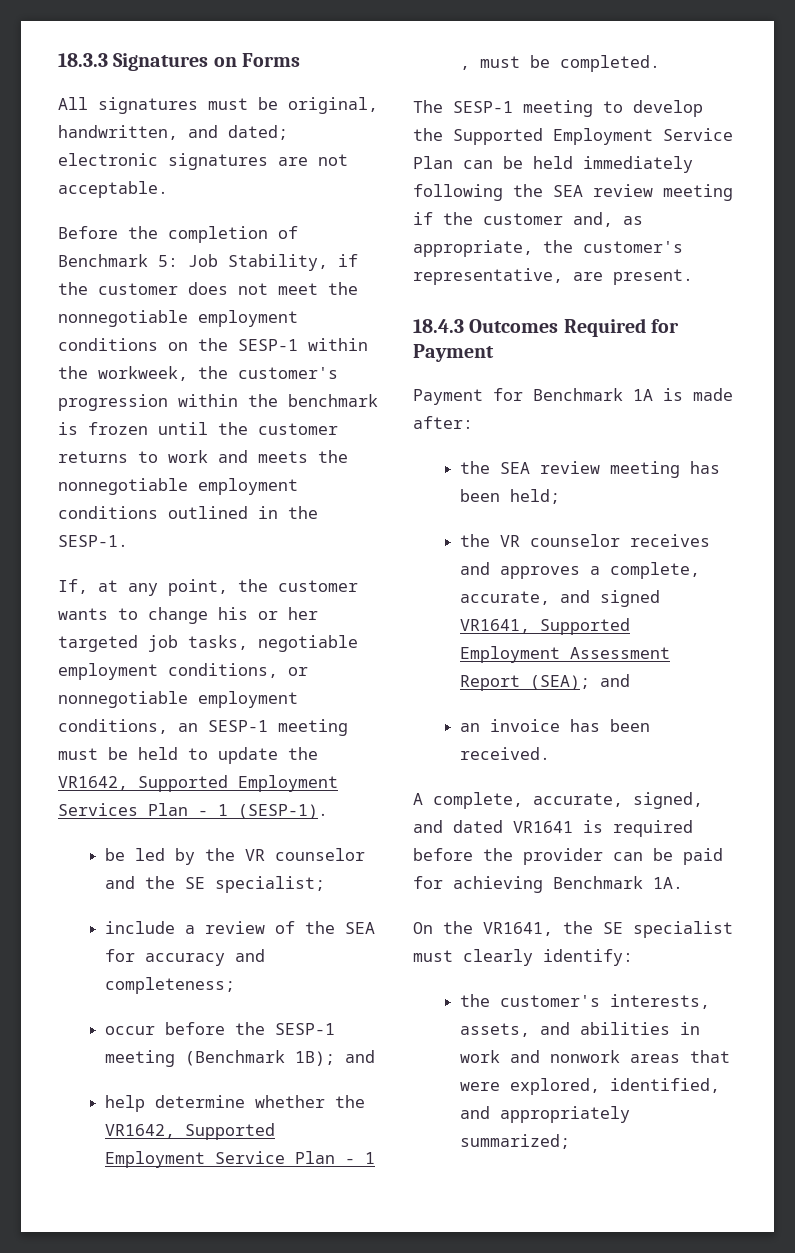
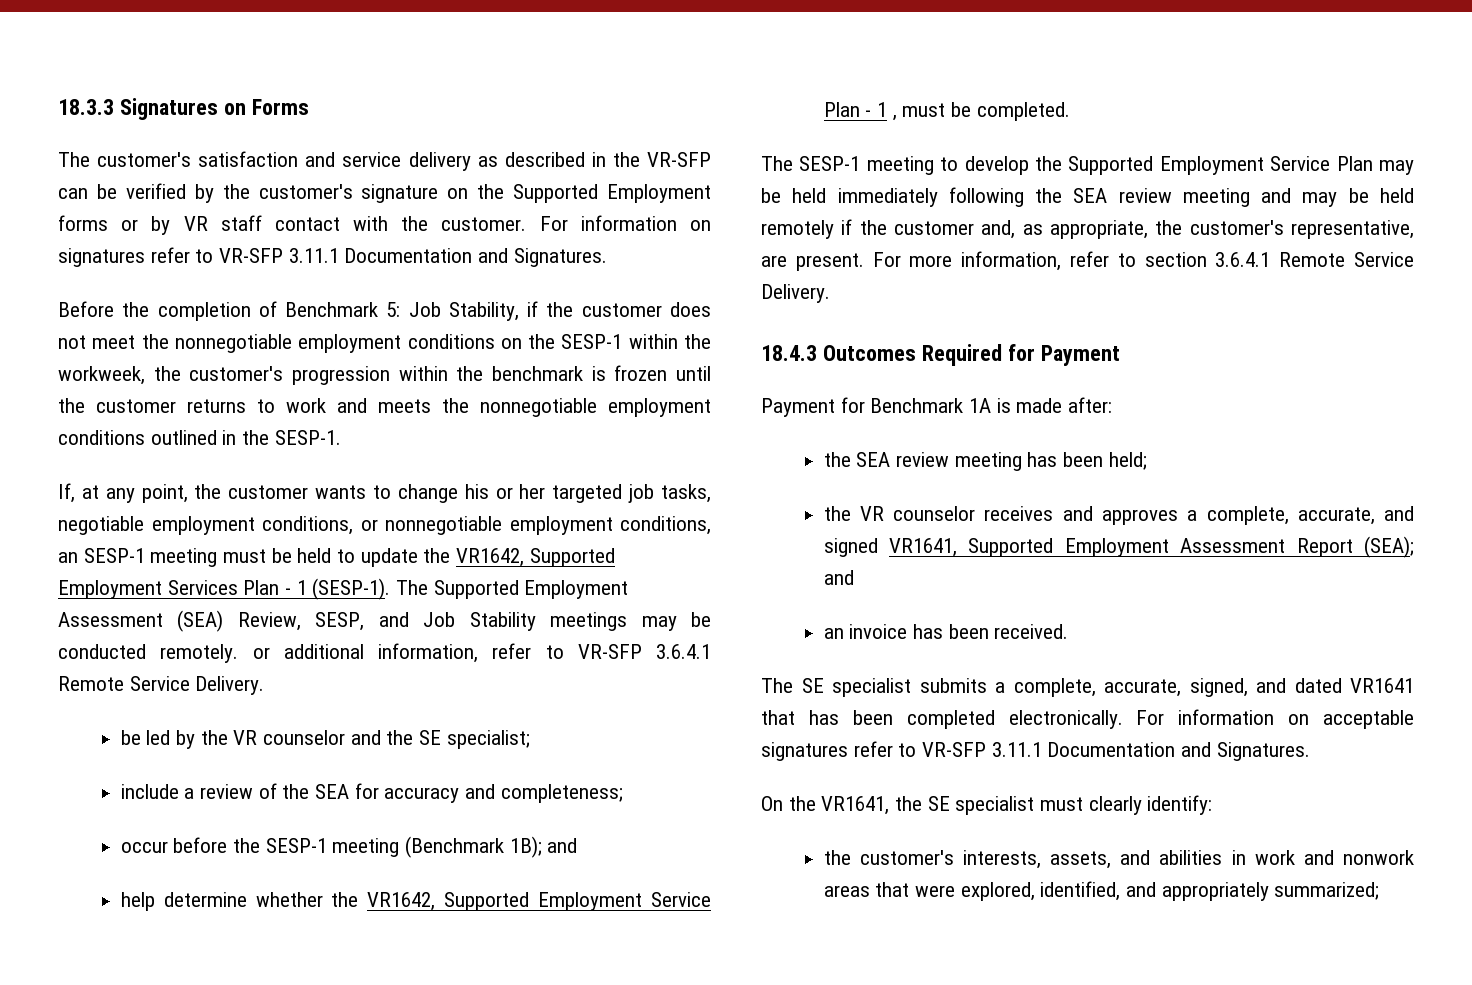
[58,97,378,114] [58,125,288,140] [58,153,348,170] [58,181,168,198] All signatures must be original, handwritten, and dated; electronic signatures are not acceptable. -> [58,151,712,171] [58,183,711,203] [58,215,711,235] [58,247,607,267] The customer's satisfaction and service delivery as described in the VR-SFP can be verified by the customer's signature on the Supported Employment forms or by VR staff contact with the customer. For information on signatures refer to VR-SFP 3.11.1 Documentation and Signatures.
(328, 811) none -> [396,580,629,599] [58,610,712,632] [58,643,711,663] [58,676,265,695] The Supported Employment Assessment (SEA) Review, SESP, and Job Stability meetings may be conducted remotely. or additional information, refer to VR-SFP 3.6.4.1 Remote Service Delivery.
[463,160,493,169] can -> [1379,160,1414,175] may
(733, 192) none -> [1261,188,1414,207] [761,220,834,239] and may be held remotely
(693, 277) none -> [872,251,1414,271] [761,284,830,303] For more information, refer to section 3.6.4.1 Remote Service Delivery.
[413,793,423,805] A -> [761,678,1005,697] The SE specialist submits a
[583,820,693,837] [413,848,723,865] [413,876,683,893] is required before the provider can be paid for achieving Benchmark 1A. -> [761,709,1414,729] [761,741,1310,761] that has been completed electronically. For information on acceptable signatures refer to VR-SFP 3.11.1 Documentation and Signatures.

